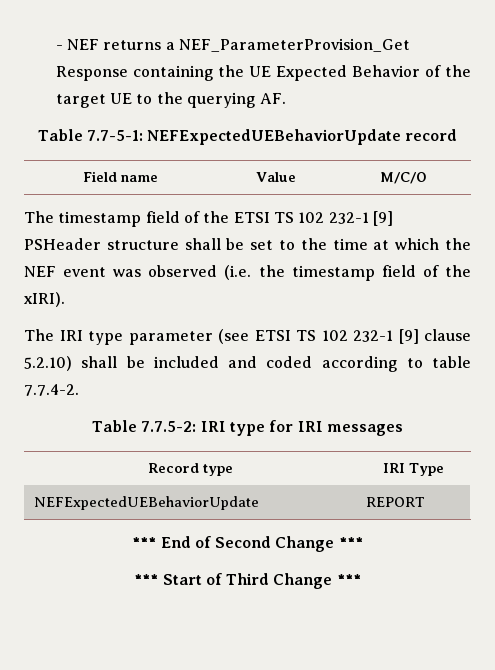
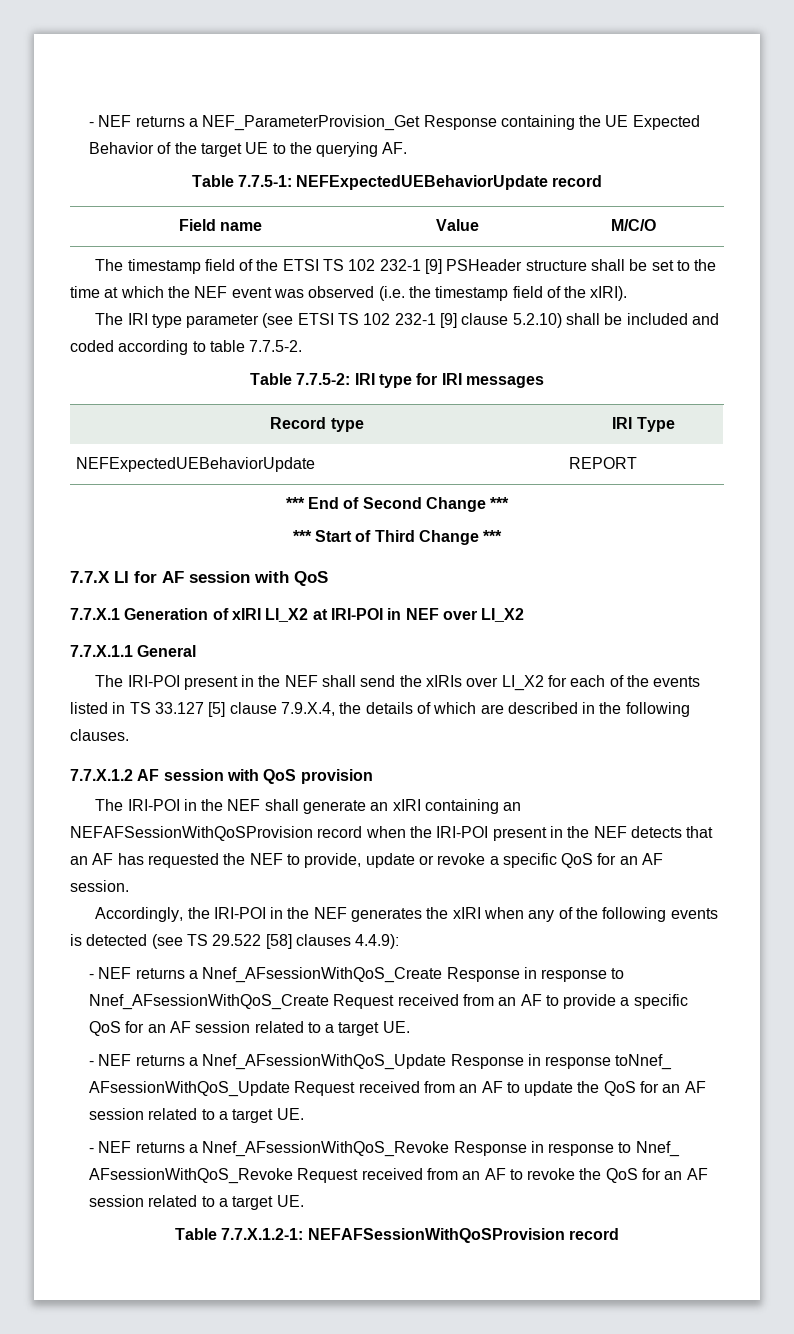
[86,130,143,141] 7.7-5-1: -> [237,175,292,187] 7.7.5-1:
[24,384,79,396] 7.7.4-2. -> [249,340,303,352] 7.7.5-2.
(361, 579) none -> [70,571,328,586] [70,608,525,622] [70,645,197,657] [95,675,701,691] [70,702,690,717] [70,729,129,741] [70,769,373,784] [95,799,522,814] [70,826,714,841] [70,853,664,868] [70,880,129,892] [95,907,718,922] [70,934,400,949] [88,967,625,983] [88,994,688,1010] [88,1021,410,1036] [88,1054,673,1070] [88,1081,706,1097] [88,1108,304,1123] [88,1141,680,1157] [88,1168,708,1184] [88,1195,304,1210] [175,1228,619,1243] // 7.7.X LI for AF session with QoS // 7.7.X.1 Generation of xIRI LI_X2 at IRI-POI in NEF over LI_X2 // 7.7.X.1.1 General // The IRI-POI present in the NEF shall send the xIRIs over LI_X2 for each of the events listed in TS 33.127 [5] clause 7.9.X.4, the details of which are described in the following clauses. // 7.7.X.1.2 AF session with QoS provision // The IRI-POI in the NEF shall generate an xIRI containing an NEFAFSessionWithQoSProvision record when the IRI-POI present in the NEF detects that an AF has requested the NEF to provide, update or revoke a specific QoS for an AF session. // Accordingly, the IRI-POI in the NEF generates the xIRI when any of the following events is detected (see TS 29.522 [58] clauses 4.4.9): // - NEF returns a Nnef_AFsessionWithQoS_Create Response in response to Nnef_AFsessionWithQoS_Create Request received from an AF to provide a specific QoS for an AF session related to a target UE. // - NEF returns a Nnef_AFsessionWithQoS_Update Response in response toNnef_ AFsessionWithQoS_Update Request received from an AF to update the QoS for an AF session related to a target UE. // - NEF returns a Nnef_AFsessionWithQoS_Revoke Response in response to Nnef_ AFsessionWithQoS_Revoke Request received from an AF to revoke the QoS for an AF session related to a target UE. // Table 7.7.X.1.2-1: NEFAFSessionWithQoSProvision record

